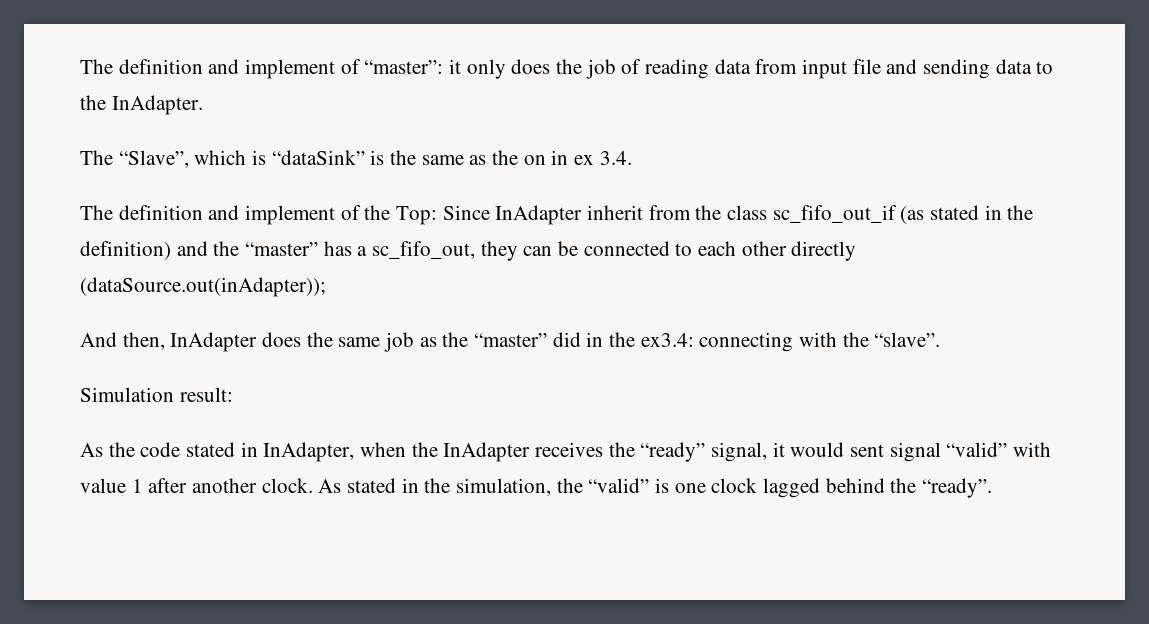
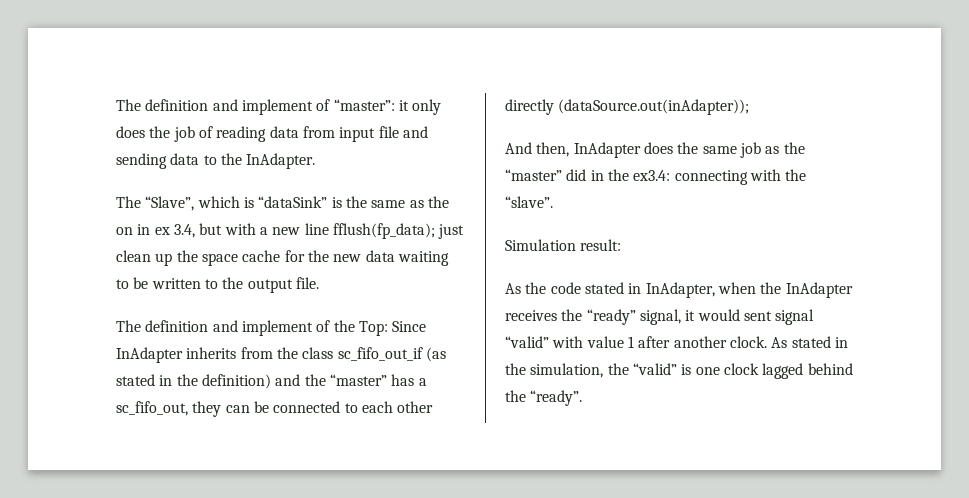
[599,151,632,165] 3.4. -> [173,223,465,239] [116,250,449,266] [116,277,319,293] 3.4, but with a new line fflush(fp_data); just clean up the space cache for the new data waiting to be written to the output file.
[587,205,644,220] inherit -> [186,347,237,359] inherits

